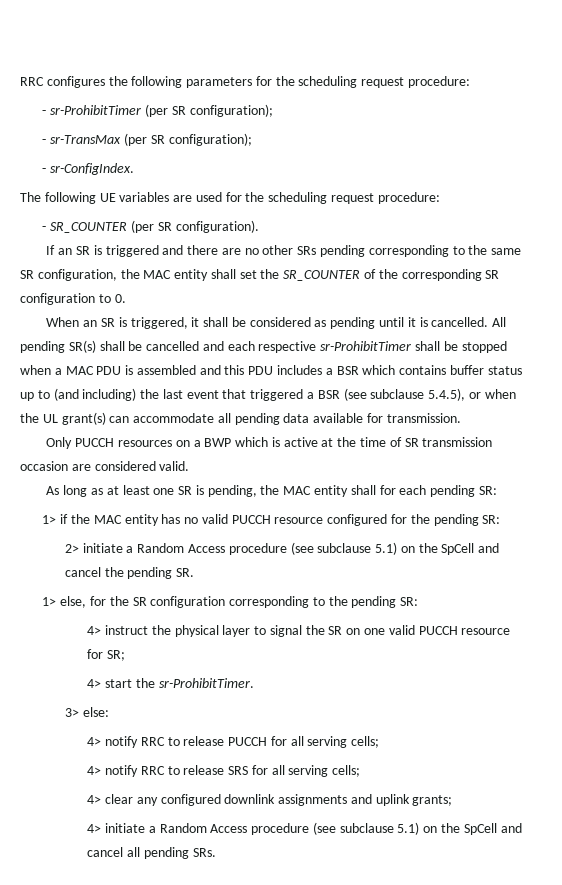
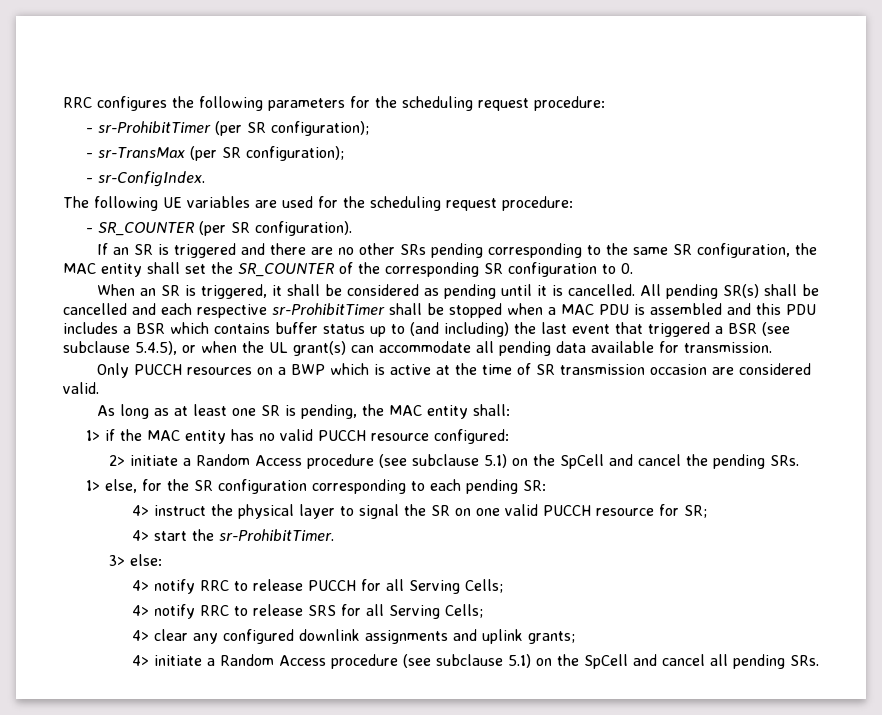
[350,485,497,497] shall for each pending SR: -> [472,404,510,416] shall:
[327,514,501,526] configured for the pending SR: -> [433,429,509,444] configured:
[176,568,195,577] SR. -> [769,455,799,466] SRs.
[328,596,348,606] the -> [429,479,461,491] each
[307,736,380,748] serving cells; -> [408,579,503,594] Serving Cells;
[288,765,361,777] serving cells; -> [388,604,483,619] Serving Cells;

